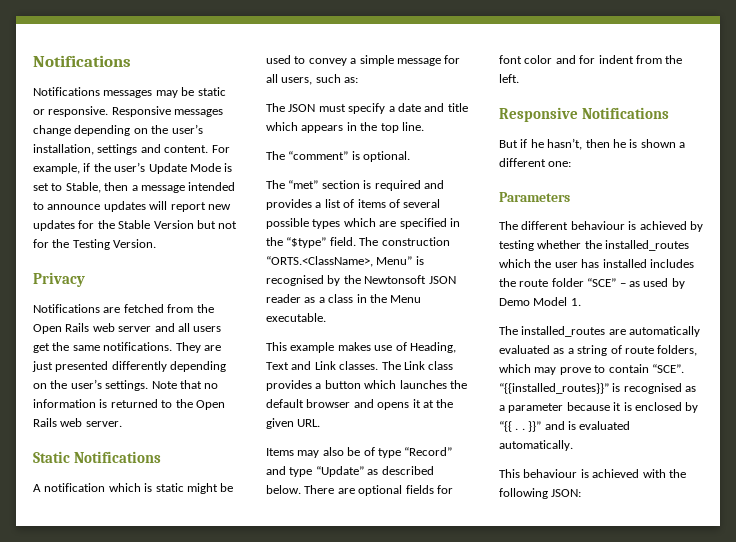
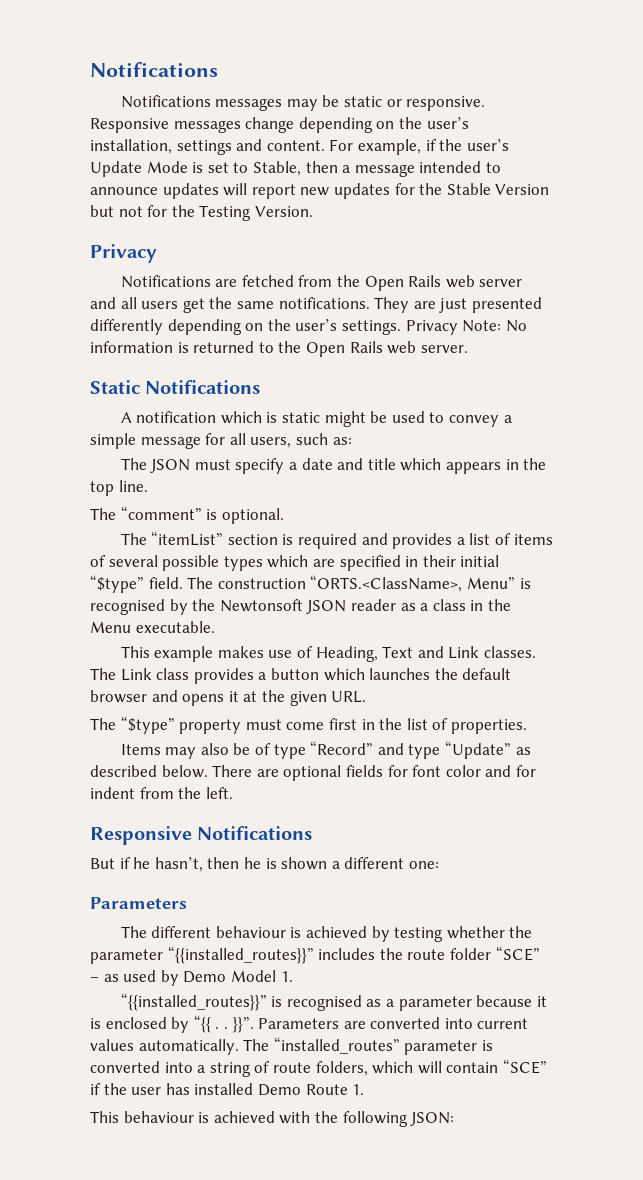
[151,380,219,389] Note that no -> [405,320,527,335] Privacy Note: No
[288,180,319,189] “met” -> [151,531,224,546] “itemList”
[266,237,283,246] the -> [422,555,500,567] their initial
(321, 423) none -> [90,716,527,734] // The “$type” property must come first in the list of properties.
[605,240,690,251] [499,259,647,268] installed_routes which the user has installed -> [90,946,314,964] parameter “{{installed_routes}}”
[499,326,701,337] [499,345,698,356] [499,364,684,375] The installed_routes are automatically evaluated as a string of route folders, which may prove to contain “SCE”. -> (293, 976) none
[528,421,631,432] [499,440,573,451] }}” and is evaluated automatically. -> [232,1017,529,1033] [90,1037,493,1055] [90,1059,547,1077] [90,1083,365,1096] }}”. Parameters are converted into current values automatically. The “installed_routes” parameter is converted into a string of route folders, which will contain “SCE” if the user has installed Demo Route 1.

